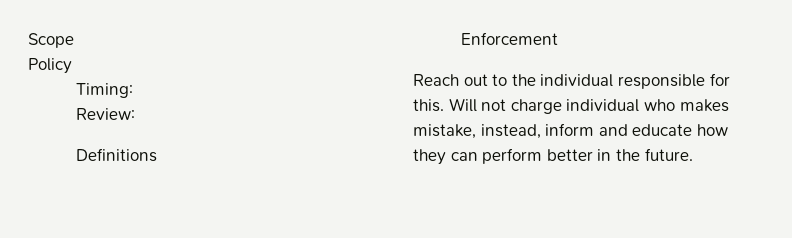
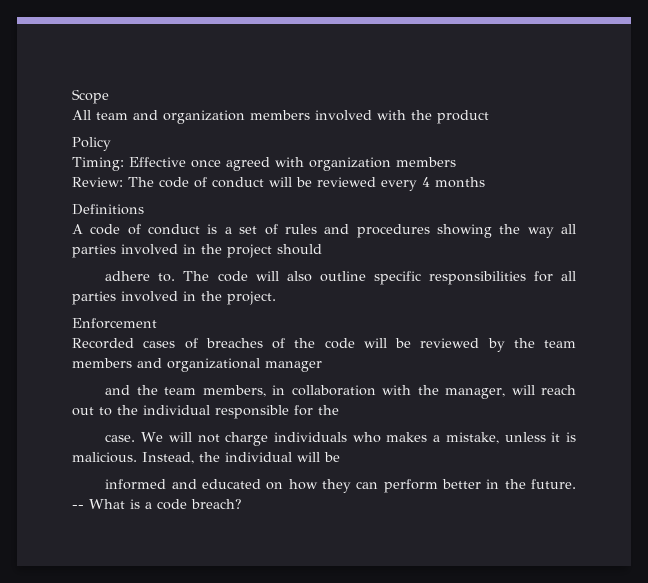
[28,58,72,74] [76,83,134,98] [76,108,136,120] [76,148,158,162] [461,32,559,45] [413,74,459,86] Policy // Timing: // Review: // Definitions // Enforcement // Reach -> [72,110,489,124] [72,137,111,151] [72,157,456,171] [72,177,485,191] [72,204,144,215] [72,224,576,238] [72,244,322,258] [105,271,576,285] [72,291,276,305] [72,318,157,329] [72,338,576,352] [72,358,322,372] [105,385,577,399] All team and organization members involved with the product // Policy // Timing: Effective once agreed with organization members // Review: The code of conduct will be reviewed every 4 months // Definitions // A code of conduct is a set of rules and procedures showing the way all parties involved in the project should // adhere to. The code will also outline specific responsibilities for all parties involved in the project. // Enforcement // Recorded cases of breaches of the code will be reviewed by the team members and organizational manager // and the team members, in collaboration with the manager, will reach
[413,98,477,112] this. Will -> [318,405,339,415] [105,432,192,442] the // case. We will
[566,99,640,112] individual -> [273,432,347,442] individuals
[413,123,693,139] mistake, instead, inform and educate -> [433,432,577,444] [72,452,340,464] [105,479,284,490] a mistake, unless it is malicious. Instead, the individual will be // informed and educated on
(693, 154) none -> [72,499,242,510] -- What is a code breach?

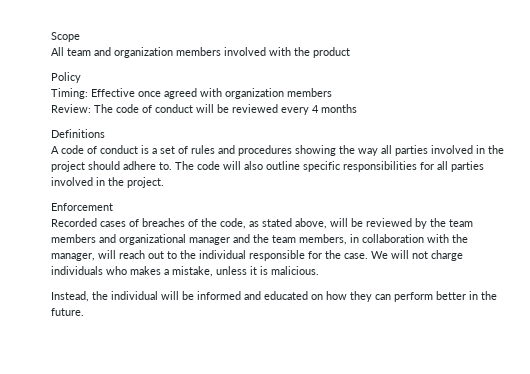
(322, 249) // -> (120, 165) none
[324,338,355,349] code -> [220,218,327,229] code, as stated above,
(322, 366) // -> (230, 241) none
(339, 410) // -> (341, 254) none
(137, 457) none -> (319, 270) //
(340, 457) // -> (194, 295) none
[72,499,242,510] -- What is a code breach? -> (84, 312) none

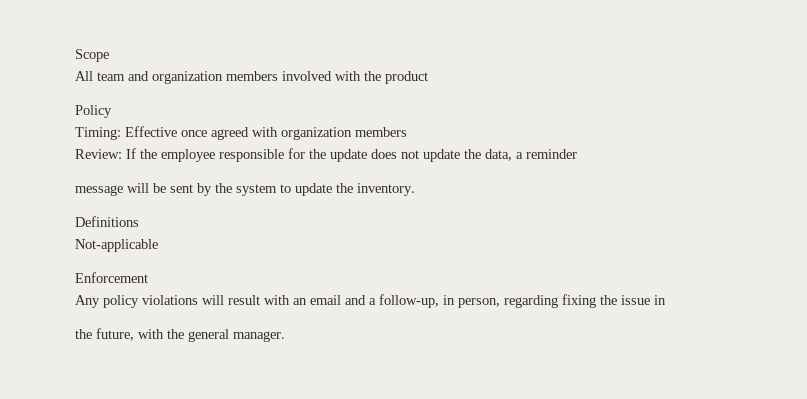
[94,104,357,115] [51,129,105,138] [51,145,504,156] [51,161,484,172] [51,177,164,188] [51,203,113,211] [51,218,473,229] [51,234,468,245] [51,250,463,261] [51,266,319,277] [51,291,497,302] [51,308,84,316] The code of conduct will be reviewed every 4 months // Definitions // A code of conduct is a set of rules and procedures showing the way all parties involved in the project should adhere to. The code will also outline specific responsibilities for all parties involved in the project. // Enforcement // Recorded cases of breaches of the code, as stated above, will be reviewed by the team members and organizational manager and the team members, in collaboration with the manager, will reach out to the individual responsible for the case. We will not charge individuals who makes a mistake, unless it is malicious. // Instead, the individual will be informed and educated on how they can perform better in the future. -> [126,148,577,162] [75,183,415,196] [75,216,139,227] [75,239,158,252] [75,272,148,283] [75,294,666,308] [75,328,285,342] If the employee responsible for the update does not update the data, a reminder // message will be sent by the system to update the inventory. // Definitions // Not-applicable // Enforcement // Any policy violations will result with an email and a follow-up, in person, regarding fixing the issue in // the future, with the general manager.

